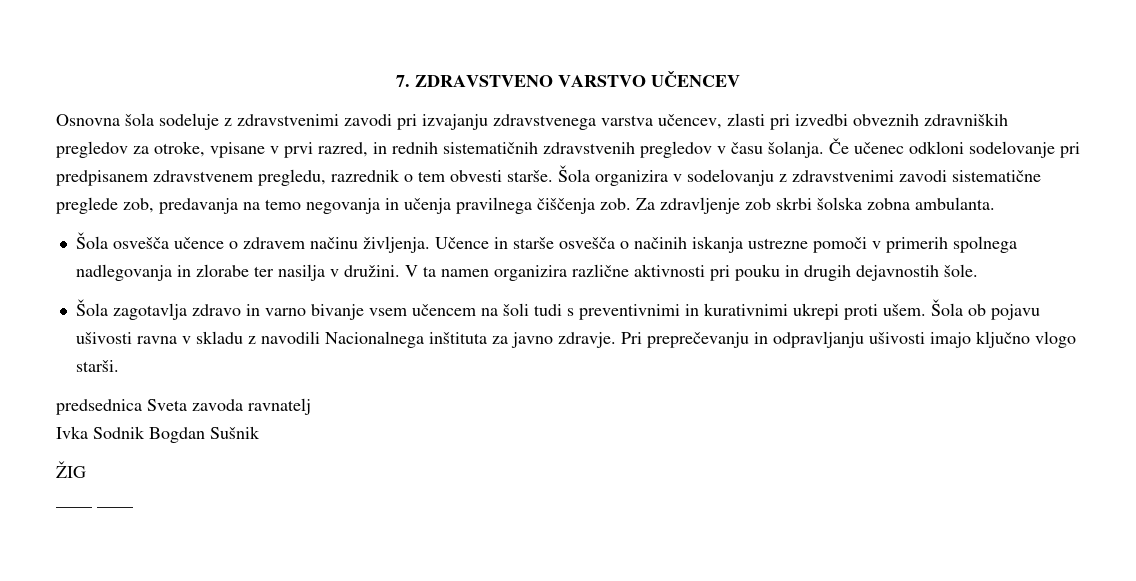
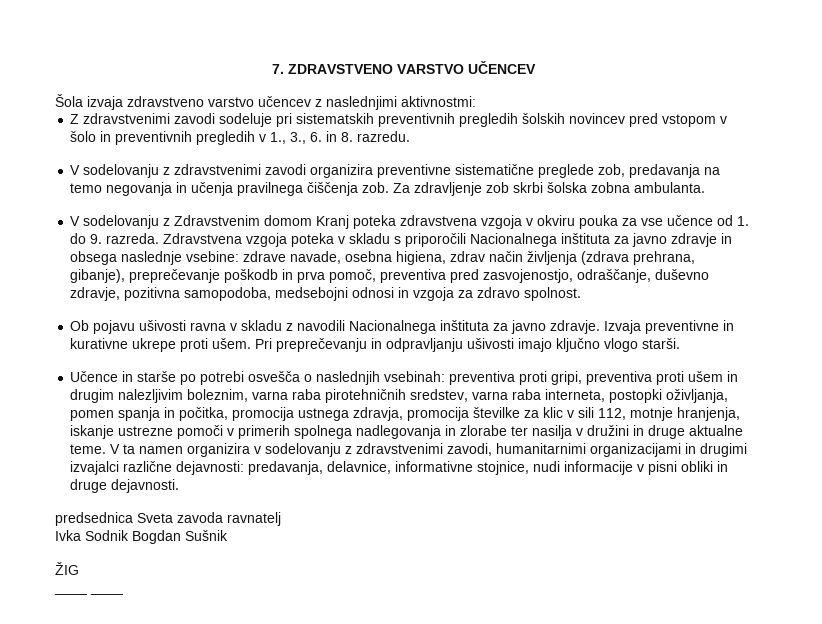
[56,113,1008,130] [56,138,1080,158] [56,165,682,186] Osnovna šola sodeluje z zdravstvenimi zavodi pri izvajanju zdravstvenega varstva učencev, zlasti pri izvedbi obveznih zdravniških pregledov za otroke, vpisane v prvi razred, in rednih sistematičnih zdravstvenih pregledov v času šolanja. Če učenec odkloni sodelovanje pri predpisanem zdravstvenem pregledu, razrednik o tem obvesti starše. Šola organizira v -> [55,94,476,110] [70,113,728,127] [70,131,411,145] [70,165,81,175] Šola izvaja zdravstveno varstvo učencev z naslednjimi aktivnostmi: // Z zdravstvenimi zavodi sodeluje pri sistematskih preventivnih pregledih šolskih novincev pred vstopom v šolo in preventivnih pregledih v 1., 3., 6. in 8. razredu. // V
(947, 176) none -> [310,164,452,178] organizira preventivne
[75,232,1017,253] [75,264,978,281] [75,299,986,320] Šola osvešča učence o zdravem načinu življenja. Učence in starše osvešča o načinih iskanja ustrezne pomoči v primerih spolnega nadlegovanja in zlorabe ter nasilja v družini. V ta namen organizira različne aktivnosti pri pouku in drugih dejavnostih šole. // Šola zagotavlja zdravo in varno bivanje vsem učencem na šoli tudi s preventivnimi in kurativnimi ukrepi proti ušem. Šola ob -> [70,215,750,229] [70,233,733,247] [70,251,696,265] [70,269,710,283] [70,287,582,301] [70,320,90,331] V sodelovanju z Zdravstvenim domom Kranj poteka zdravstvena vzgoja v okviru pouka za vse učence od 1. do 9. razreda. Zdravstvena vzgoja poteka v skladu s priporočili Nacionalnega inštituta za javno zdravje in obsega naslednje vsebine: zdrave navade, osebna higiena, zdrav način življenja (zdrava prehrana, gibanje), preprečevanje poškodb in prva pomoč, preventiva pred zasvojenostjo, odraščanje, duševno zdravje, pozitivna samopodoba, medsebojni odnosi in vzgoja za zdravo spolnost. // Ob
(616, 340) none -> [604,320,735,334] [70,338,252,352] Izvaja preventivne in kurativne ukrepe proti ušem.
(119, 366) none -> [70,371,739,385] [70,389,729,403] [70,407,741,421] [70,425,744,439] [70,443,748,457] [70,461,729,475] [70,479,180,493] // Učence in starše po potrebi osvešča o naslednjih vsebinah: preventiva proti gripi, preventiva proti ušem in drugim nalezljivim boleznim, varna raba pirotehničnih sredstev, varna raba interneta, postopki oživljanja, pomen spanja in počitka, promocija ustnega zdravja, promocija številke za klic v sili 112, motnje hranjenja, iskanje ustrezne pomoči v primerih spolnega nadlegovanja in zlorabe ter nasilja v družini in druge aktualne teme. V ta namen organizira v sodelovanju z zdravstvenimi zavodi, humanitarnimi organizacijami in drugimi izvajalci različne dejavnosti: predavanja, delavnice, informativne stojnice, nudi informacije v pisni obliki in druge dejavnosti.

